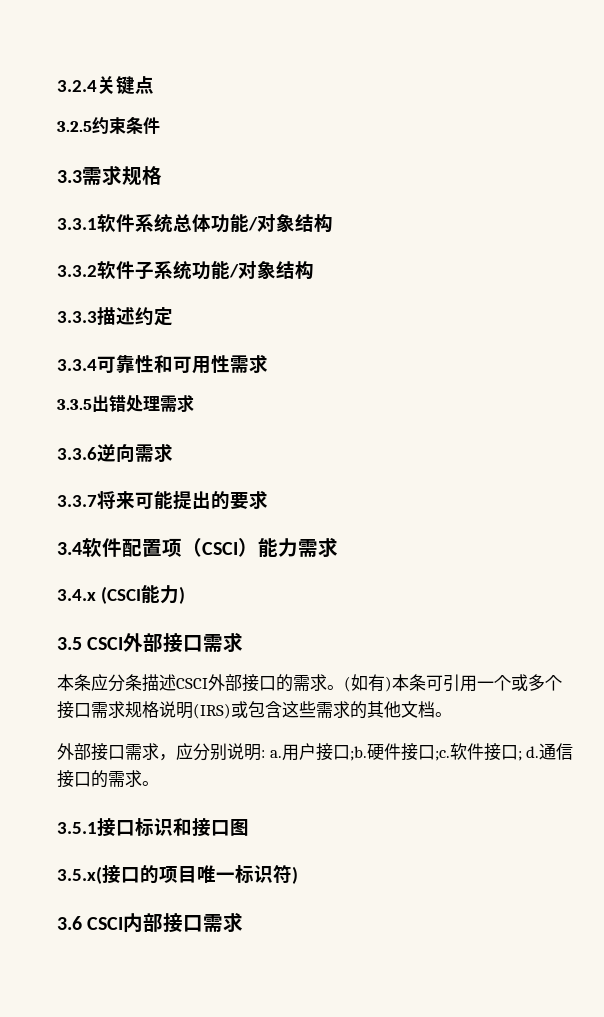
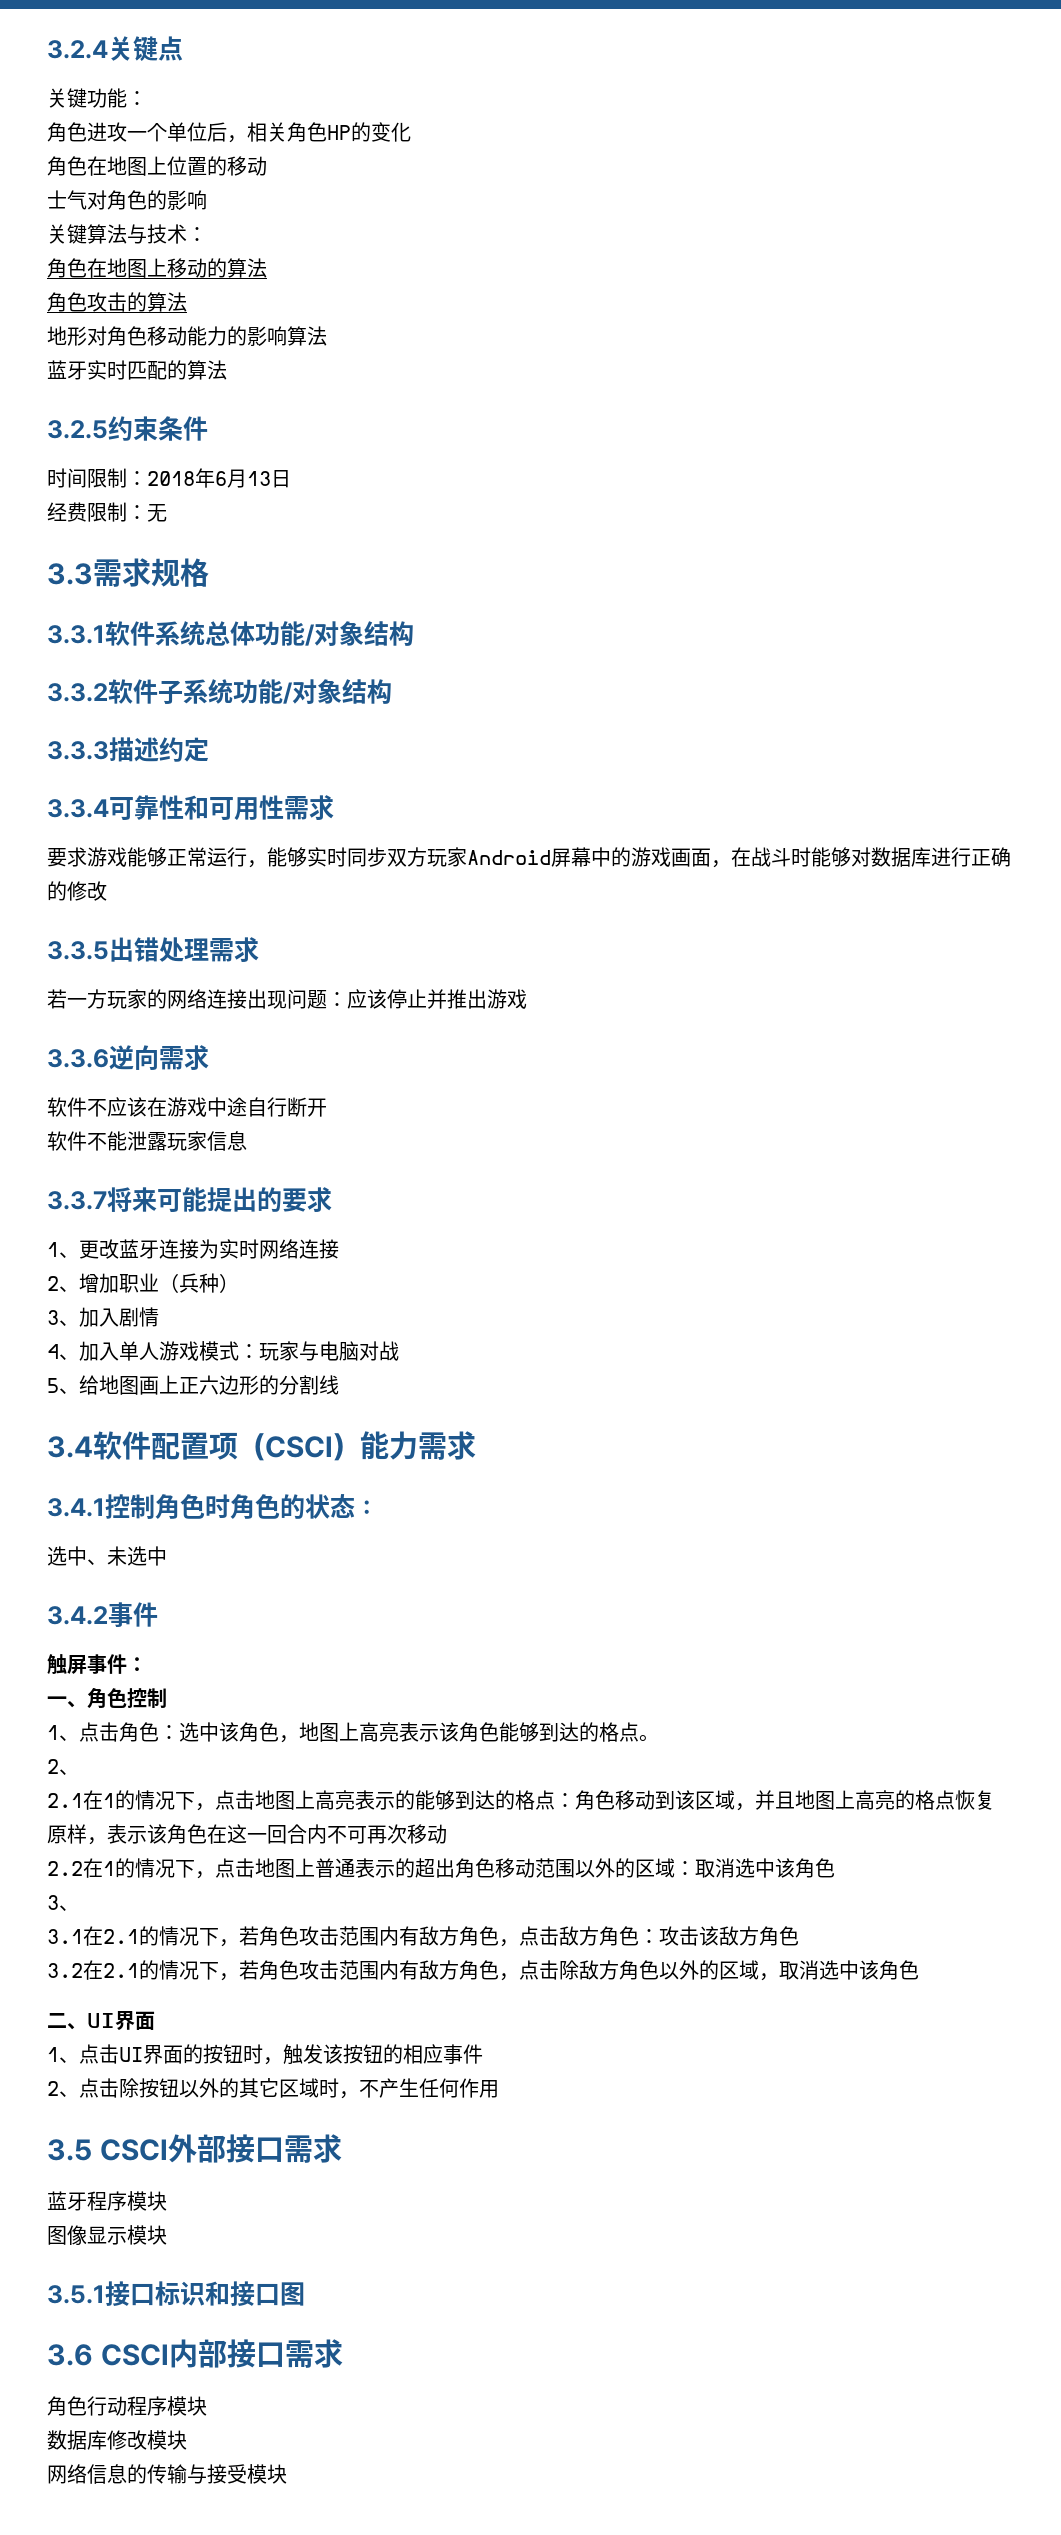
[57,116,160,134] 3.2.5约束条件 -> [47,88,147,108] [47,122,411,143] [47,156,267,176] [47,190,207,210] [47,224,207,244] [47,258,267,278] [47,292,187,312] [47,326,327,346] [47,360,227,380] [47,416,208,441] [47,468,291,488] [47,502,167,522] 关键功能： // 角色进攻一个单位后，相关角色HP的变化 // 角色在地图上位置的移动 // 士气对角色的影响 // 关键算法与技术： // 角色在地图上移动的算法 // 角色攻击的算法 // 地形对角色移动能力的影响算法 // 蓝牙实时匹配的算法 // 3.2.5约束条件 // 时间限制：2018年6月13日 // 经费限制：无
[57,394,194,413] [57,443,173,463] 3.3.5出错处理需求 // 3.3.6逆向需求 -> [47,847,1011,868] [47,881,107,901] [47,937,259,963] [47,989,527,1009] [47,1045,209,1071] [47,1097,327,1117] [47,1131,247,1151] 要求游戏能够正常运行，能够实时同步双方玩家Android屏幕中的游戏画面，在战斗时能够对数据库进行正确的修改 // 3.3.5出错处理需求 // 若一方玩家的网络连接出现问题：应该停止并推出游戏 // 3.3.6逆向需求 // 软件不应该在游戏中途自行断开 // 软件不能泄露玩家信息
(268, 500) none -> [47,1239,339,1259] [47,1273,239,1293] [47,1307,159,1327] [47,1341,399,1361] [47,1375,339,1395] // 1、更改蓝牙连接为实时网络连接 // 2、增加职业（兵种） // 3、加入剧情 // 4、加入单人游戏模式：玩家与电脑对战 // 5、给地图画上正六边形的分割线
[57,585,185,604] 3.4.x (CSCI能力) -> [47,1494,378,1519] [47,1546,167,1566] [47,1602,158,1627] [47,1654,147,1674] [47,1687,167,1709] [47,1722,659,1743] [47,1759,79,1775] [47,1790,995,1811] [47,1824,447,1845] [47,1858,835,1879] [47,1895,79,1911] [47,1926,799,1947] [47,1960,919,1981] [47,2011,155,2031] [47,2044,483,2065] [47,2078,499,2099] 3.4.1控制角色时角色的状态： // 选中、未选中 // 3.4.2事件 // 触屏事件： // 一、角色控制 // 1、点击角色：选中该角色，地图上高亮表示该角色能够到达的格点。 // 2、 // 2.1在1的情况下，点击地图上高亮表示的能够到达的格点：角色移动到该区域，并且地图上高亮的格点恢复原样，表示该角色在这一回合内不可再次移动 // 2.2在1的情况下，点击地图上普通表示的超出角色移动范围以外的区域：取消选中该角色 // 3、 // 3.1在2.1的情况下，若角色攻击范围内有敌方角色，点击敌方角色：攻击该敌方角色 // 3.2在2.1的情况下，若角色攻击范围内有敌方角色，点击除敌方角色以外的区域，取消选中该角色 // 二、UI界面 // 1、点击UI界面的按钮时，触发该按钮的相应事件 // 2、点击除按钮以外的其它区域时，不产生任何作用
[57,674,562,692] [57,701,452,719] [57,743,574,761] [57,770,159,788] 本条应分条描述CSCI外部接口的需求。(如有)本条可引用一个或多个接口需求规格说明(IRS)或包含这些需求的其他文档。 // 外部接口需求，应分别说明: a.用户接口;b.硬件接口;c.软件接口; d.通信接口的需求。 -> [47,2191,167,2211] [47,2225,167,2245] 蓝牙程序模块 // 图像显示模块
[57,865,298,884] // 3.5.x(接口的项目唯一标识符) -> (305, 2294) none
(244, 922) none -> [47,2396,207,2416] [47,2430,187,2450] [47,2464,287,2484] // 角色行动程序模块 // 数据库修改模块 // 网络信息的传输与接受模块

